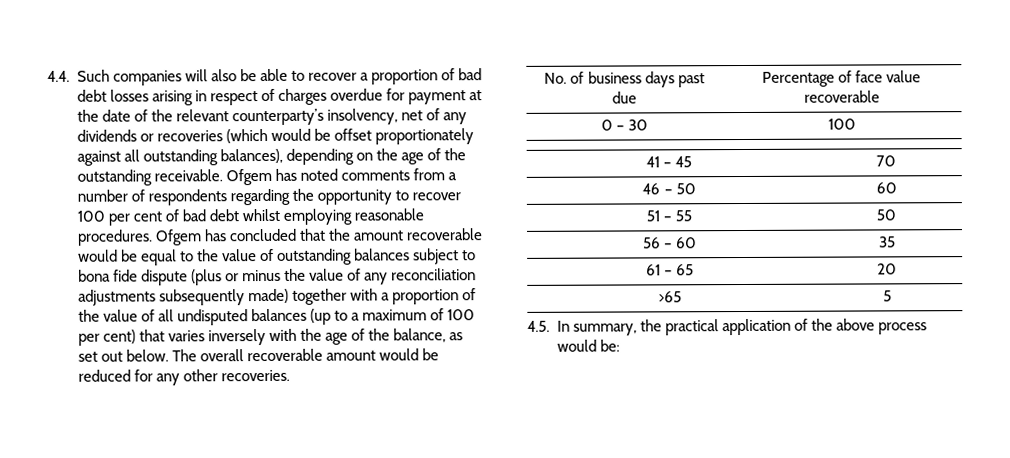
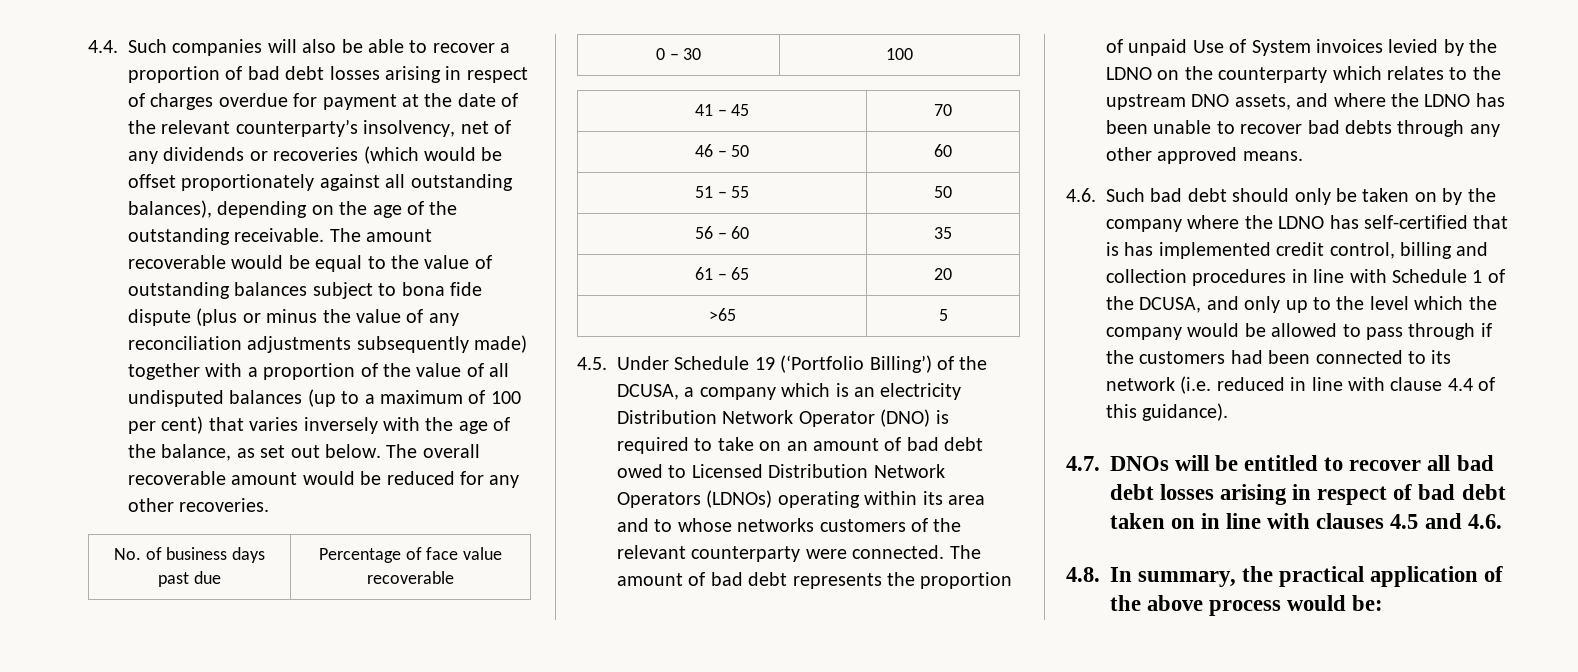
[225,168,457,186] [76,188,461,206] [76,208,424,226] [76,228,351,246] Ofgem has noted comments from a number of respondents regarding the opportunity to recover 100 per cent of bad debt whilst employing reasonable procedures. Ofgem has concluded that the -> [329,228,361,242] The
(550, 326) none -> [617,355,988,373] [617,383,962,400] [617,409,949,427] [617,437,984,454] [617,464,945,478] [617,490,985,508] [617,518,962,532] [617,545,981,562] [617,572,1013,589] [1106,39,1498,56] [1106,66,1501,83] [1106,93,1505,110] [1106,120,1500,137] [1106,147,1303,164] [1066,188,1496,205] [1106,215,1509,232] [1106,242,1489,259] [1106,269,1505,286] [1106,296,1497,313] [1106,323,1492,340] [1106,350,1452,364] [1106,376,1496,394] [1106,403,1229,421] [1066,455,1494,471] [1110,484,1506,505] [1110,513,1502,529] [1066,567,1100,582] Under Schedule 19 (‘Portfolio Billing’) of the DCUSA, a company which is an electricity Distribution Network Operator (DNO) is required to take on an amount of bad debt owed to Licensed Distribution Network Operators (LDNOs) operating within its area and to whose networks customers of the relevant counterparty were connected. The amount of bad debt represents the proportion of unpaid Use of System invoices levied by the LDNO on the counterparty which relates to the upstream DNO assets, and where the LDNO has been unable to recover bad debts through any other approved means. // 4.6. Such bad debt should only be taken on by the company where the LDNO has self-certified that is has implemented credit control, billing and collection procedures in line with Schedule 1 of the DCUSA, and only up to the level which the company would be allowed to pass through if the customers had been connected to its network (i.e. reduced in line with clause 4.4 of this guidance). // 4.7. DNOs will be entitled to recover all bad debt losses arising in respect of bad debt taken on in line with clauses 4.5 and 4.6. // 4.8.

